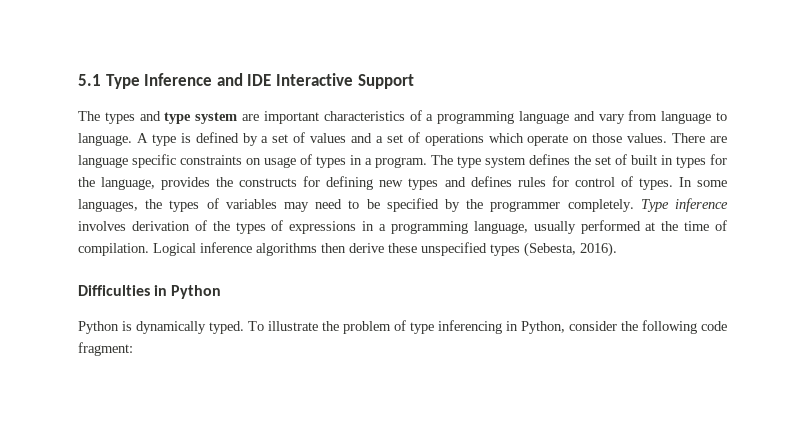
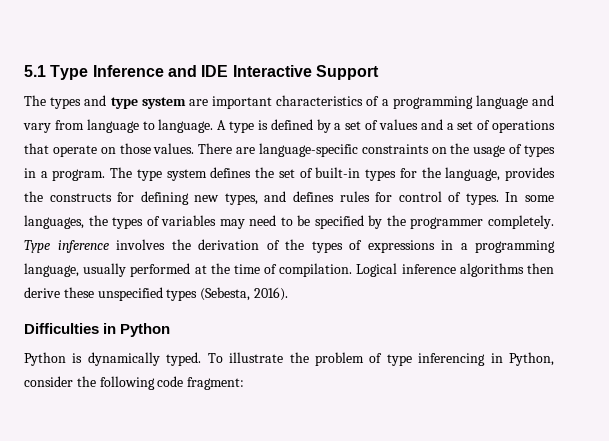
[488,133,524,143] which -> [24,143,49,154] that
[78,154,176,168] language specific -> [258,143,358,157] language-specific
(261, 161) none -> [450,143,470,154] the
[631,155,673,165] built in -> [315,167,361,178] built-in
[408,178,439,190] types -> [224,193,258,205] types,
(126, 226) none -> [171,239,191,250] the

